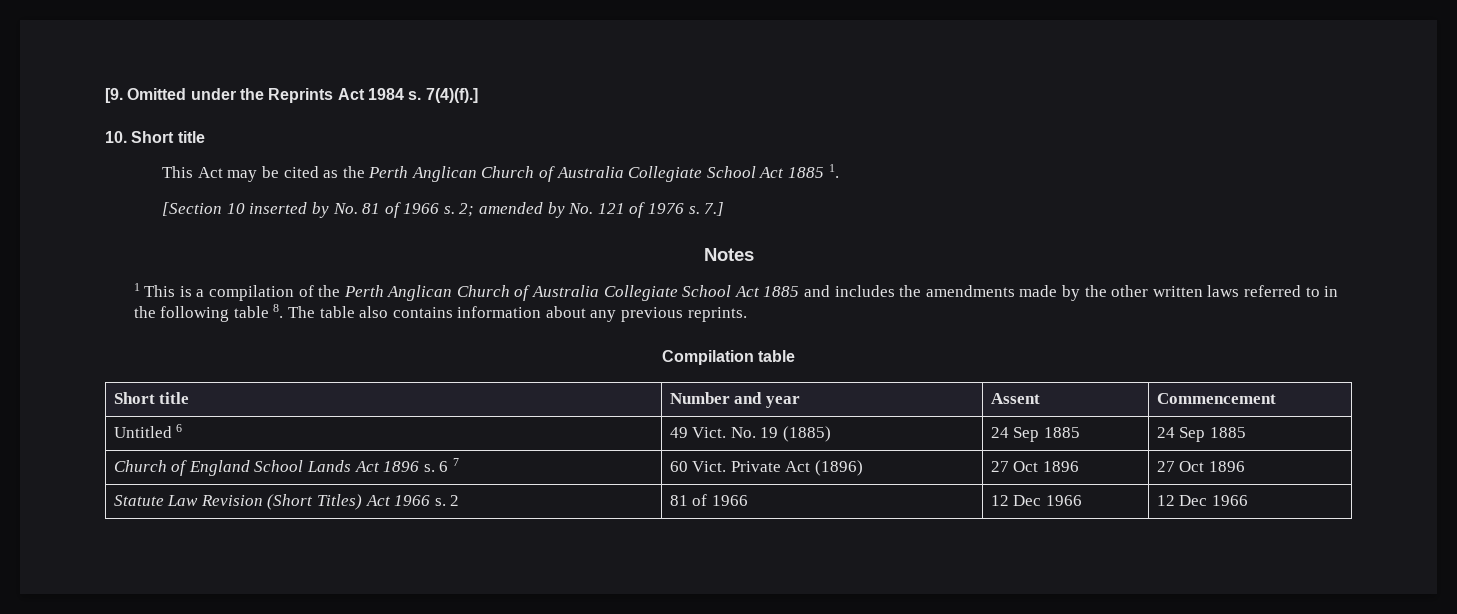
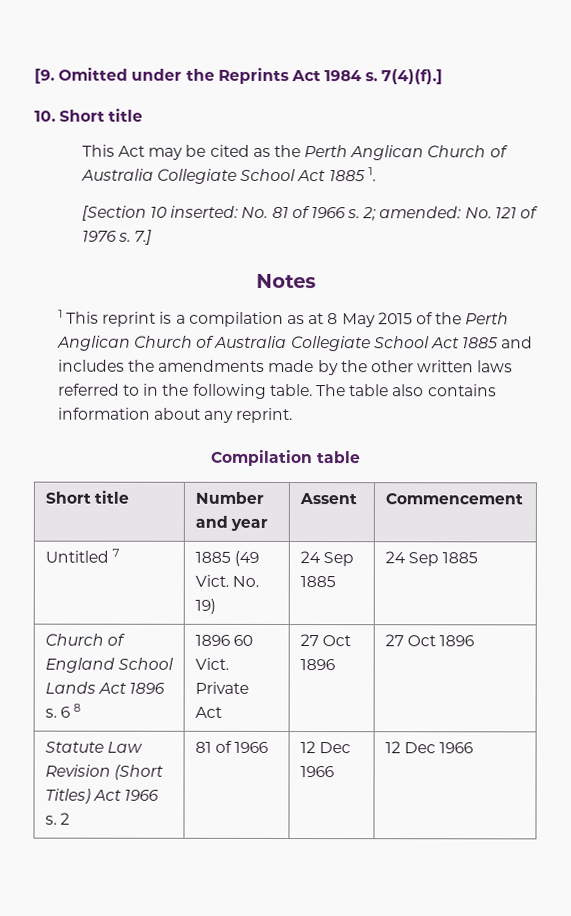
[249,202,329,218] inserted by -> [170,205,240,218] inserted:
[479,202,565,218] amended by -> [379,206,463,219] amended:
(176, 291) none -> [102,311,157,327] reprint
(294, 293) none -> [286,312,413,328] as at 8 May 2015
[233,304,284,318] table 8. -> [269,383,313,397] table.
[621,307,747,322] previous reprints. -> [236,407,294,424] reprint.
[176,424,183,432] [669,426,831,442] 6 | 49 Vict. No. 19 (1885) -> [111,548,119,557] [194,550,259,566] [194,574,259,587] [194,598,216,614] 7 | 1885 (49 Vict. No. 19)
[452,458,459,466] 7 | -> [73,703,82,712] [194,634,230,646] 8 | 1896
[814,460,863,476] (1896) -> (222, 712) none

